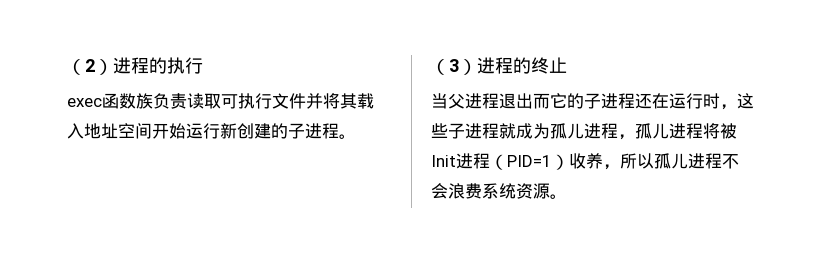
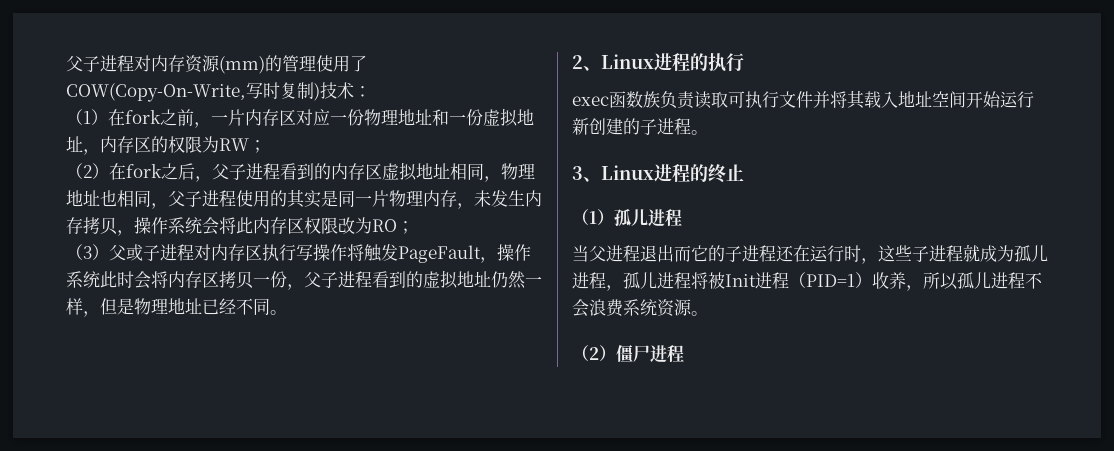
[67,59,113,75] （2） -> [66,55,367,74] [66,82,371,102] [66,108,534,128] [66,136,266,155] [66,162,535,182] [66,189,542,209] [66,217,414,236] [66,244,531,263] [66,270,542,290] [66,298,287,317] [572,54,654,71] 父子进程对内存资源(mm)的管理使用了COW(Copy-On-Write,写时复制)技术： // （1）在fork之前，一片内存区对应一份物理地址和一份虚拟地址，内存区的权限为RW； // （2）在fork之后，父子进程看到的内存区虚拟地址相同，物理地址也相同，父子进程使用的其实是同一片物理内存，未发生内存拷贝，操作系统会将此内存区权限改为RO； // （3）父或子进程对内存区执行写操作将触发PageFault，操作系统此时会将内存区拷贝一份，父子进程看到的虚拟地址仍然一样，但是物理地址已经不同。 // 2、Linux
[431,59,477,75] （3） -> [572,165,654,182] 3、Linux
(567, 65) none -> [572,208,682,227] // （1）孤儿进程
(567, 196) none -> [572,345,684,363] // （2）僵尸进程

